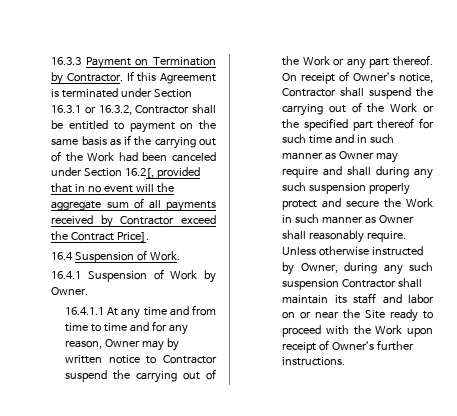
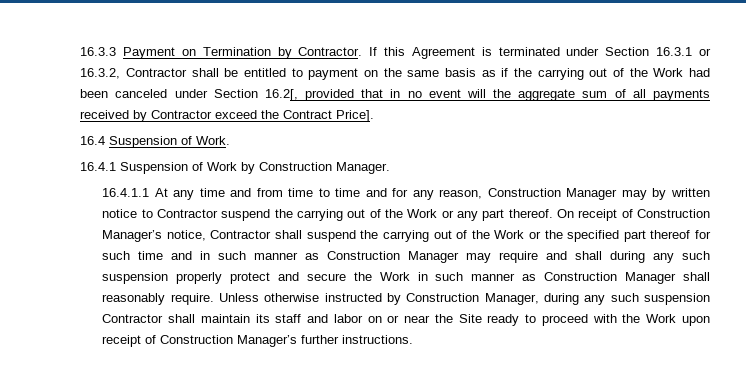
[51,287,89,295] Owner. -> [259,162,391,174] Construction Manager.
[105,339,141,347] Owner -> [487,188,618,200] Construction Manager
[353,72,396,81] Owner’s -> [637,209,711,218] [102,230,163,242] Construction Manager’s
[339,151,375,159] Owner -> [327,251,460,263] Construction Manager
[379,215,415,223] Owner -> [544,272,677,284] Construction Manager
[300,263,338,273] Owner, -> [406,293,539,305] Construction Manager,
[332,341,375,350] Owner’s -> [160,335,298,347] Construction Manager’s

